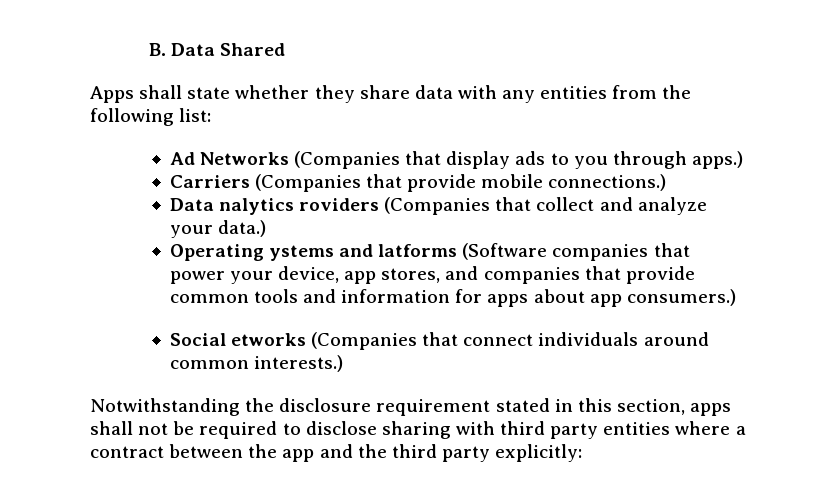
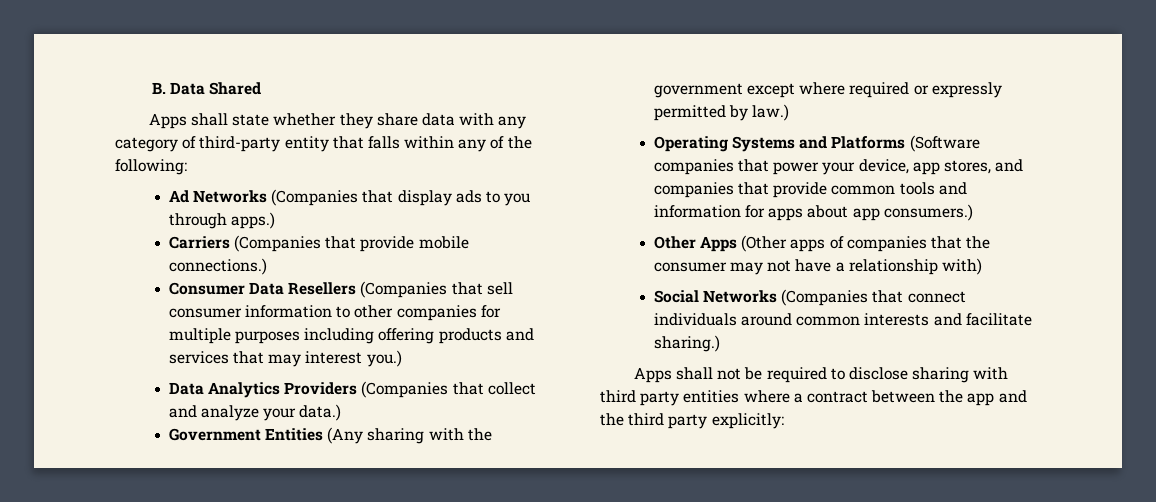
[540,85,692,99] [90,108,212,126] entities from the following list: -> [115,136,532,152] [115,159,187,175] category of third-party entity that falls within any of the following:
[169,198,380,215] Data nalytics roviders -> [168,281,513,298] [168,305,501,321] [168,328,534,344] [168,350,402,367] [168,382,358,398] Consumer Data Resellers (Companies that sell consumer information to other companies for multiple purposes including offering products and services that may interest you.) // Data Analytics Providers
[169,244,458,261] Operating ystems and latforms -> [168,427,492,444] [653,82,1002,98] [653,104,790,121] [653,136,906,152] Government Entities (Any sharing with the government except where required or expressly permitted by law.) // Operating Systems and Platforms
(736, 297) none -> [653,235,991,252] [653,258,982,275] // Other Apps (Other apps of companies that the consumer may not have a relationship with)
[230,333,306,346] etworks -> [702,290,777,303] Networks
[253,355,343,372] [90,398,732,416] interests.) // Notwithstanding the disclosure requirement stated in this section, apps -> [864,313,1032,326] [653,335,720,352] [633,367,672,383] interests and facilitate sharing.) // Apps

